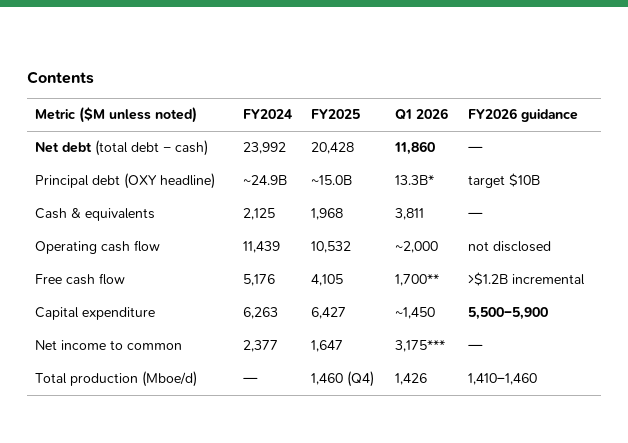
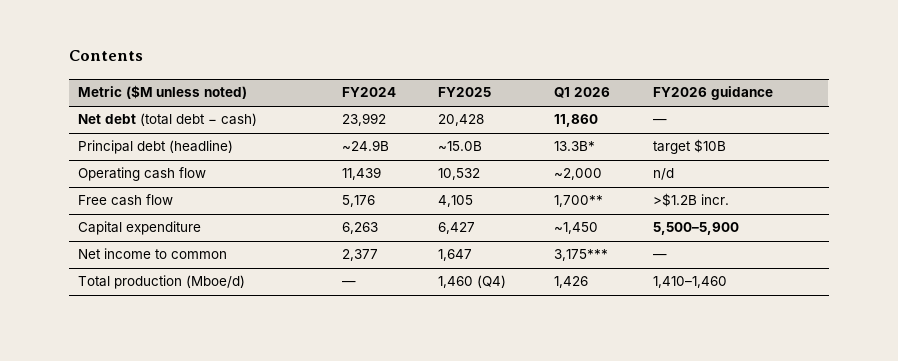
[123,173,215,189] (OXY headline) -> [168,140,233,153] (headline)
[34,208,155,221] [242,208,275,220] [310,208,343,220] [394,208,424,220] [467,212,483,218] // Cash & equivalents | 2,125 | 1,968 | 3,811 | — -> (726, 146) none
[467,241,551,252] not disclosed -> [652,168,674,180] n/d
[511,274,585,285] incremental -> [700,194,729,205] incr.

